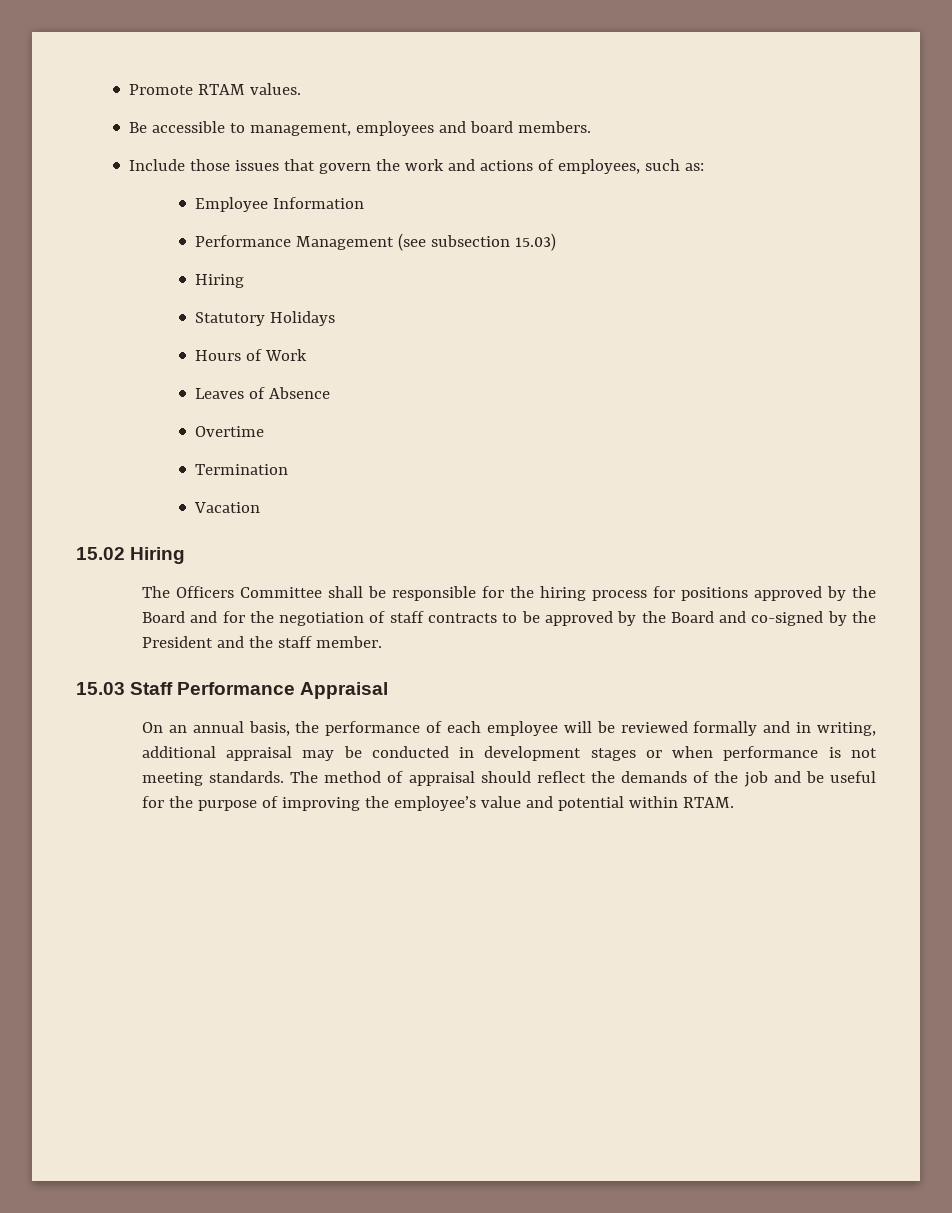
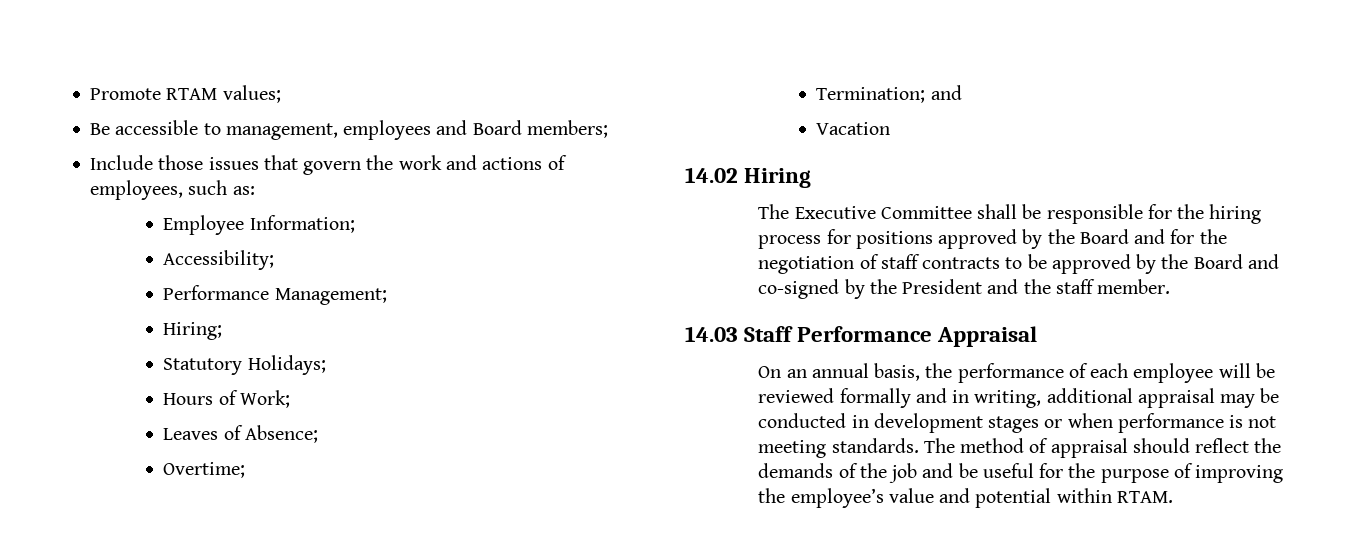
[250,83,302,95] values. -> [222,85,281,103] values;
[470,121,592,133] board members. -> [472,120,608,138] Board members;
[273,197,365,209] [195,233,557,251] [195,274,245,288] Information // Performance Management (see subsection 15.03) // Hiring -> [249,215,355,233] [163,250,275,270] [163,285,387,305] [163,322,223,340] Information; // Accessibility; // Performance Management; // Hiring;
[270,311,336,326] Holidays -> [247,355,326,375] Holidays;
[265,349,308,361] Work -> [239,390,290,408] Work;
[269,387,331,399] [195,426,265,437] [195,464,289,475] Absence // Overtime // Termination -> [244,425,318,443] [163,462,246,478] [816,85,962,103] Absence; // Overtime; // Termination; and
[76,547,125,560] 15.02 -> [685,167,738,183] 14.02
[175,586,234,598] Officers -> [794,206,876,219] Executive
[76,682,125,695] 15.03 -> [685,326,738,342] 14.03

